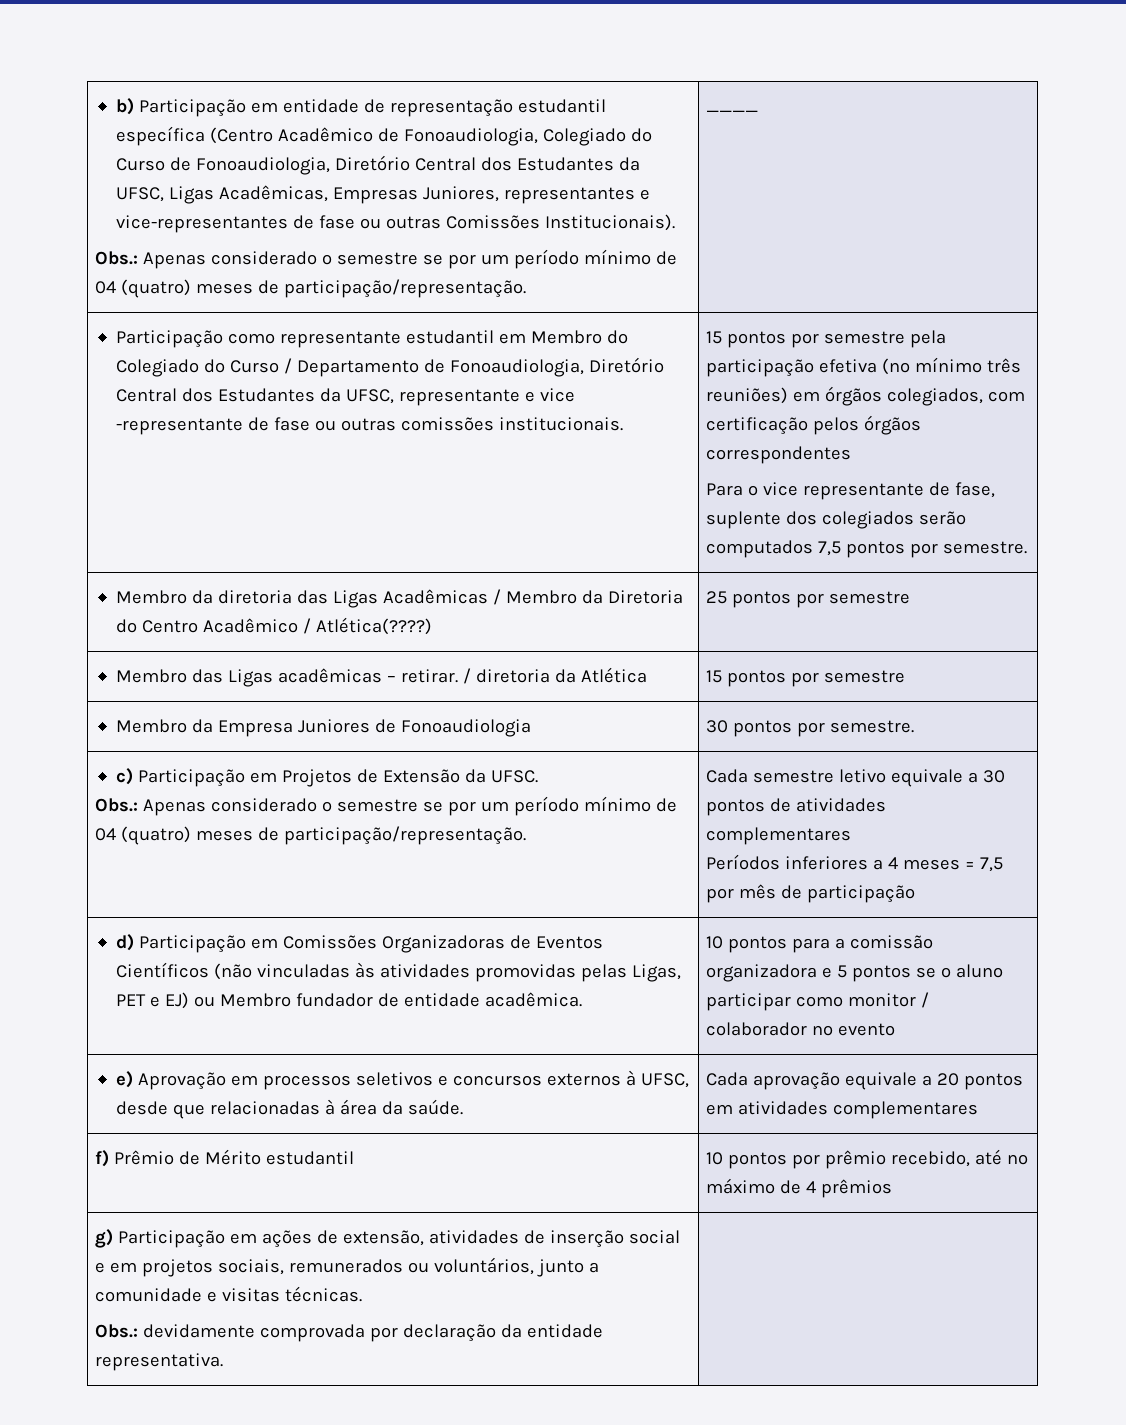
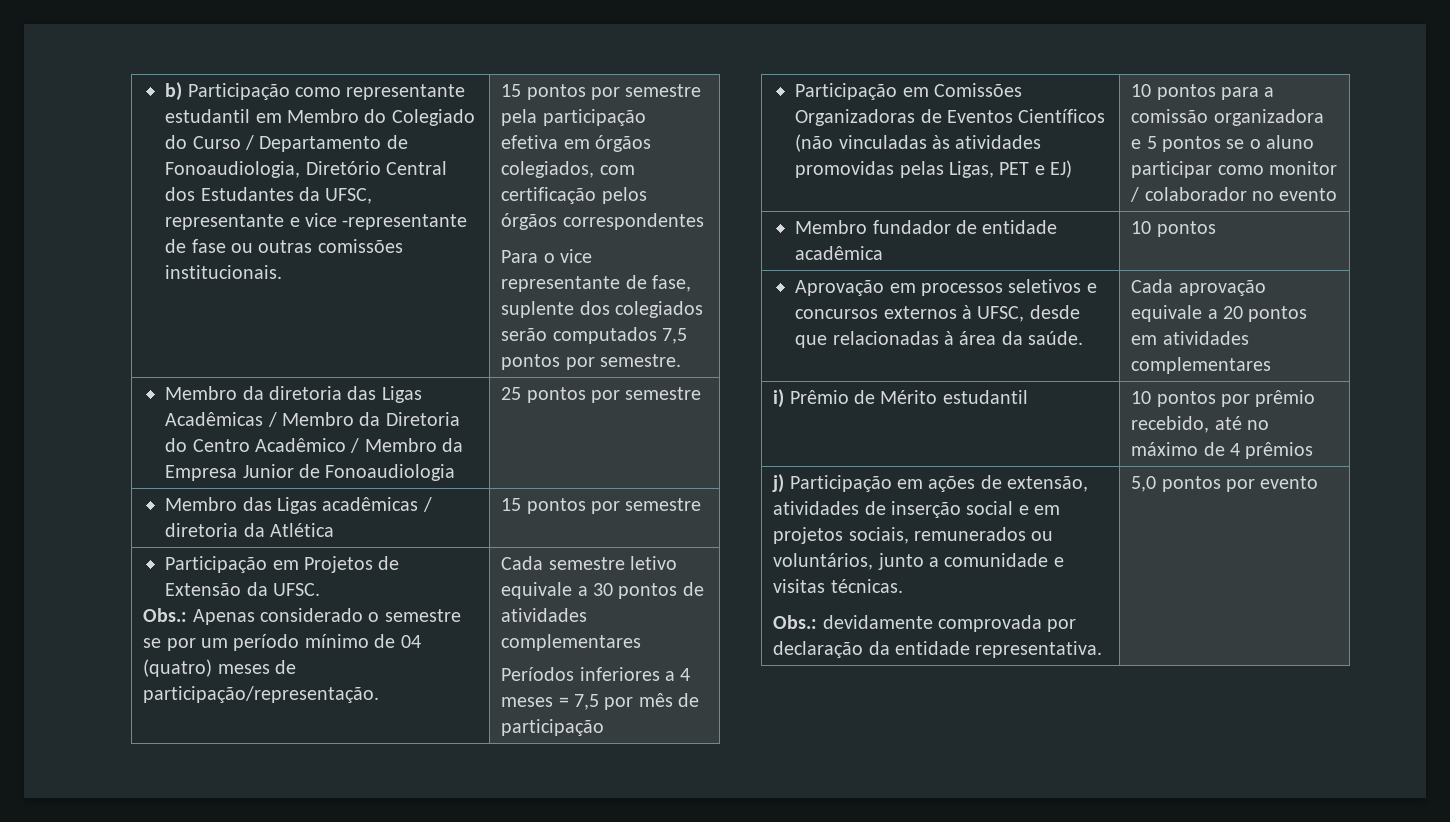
[250,99,606,117] [115,126,652,146] [115,155,640,175] [115,185,650,204] [115,214,675,233] [95,249,678,269] [95,279,527,298] [706,110,759,112] [115,330,223,348] em entidade de representação estudantil específica (Centro Acadêmico de Fonoaudiologia, Colegiado do Curso de Fonoaudiologia, Diretório Central dos Estudantes da UFSC, Ligas Acadêmicas, Empresas Juniores, representantes e vice-representantes de fase ou outras Comissões Institucionais). // Obs.: Apenas considerado o semestre se por um período mínimo de 04 (quatro) meses de participação/representação. | ____ // Participação -> (290, 91) none
[882,357,1022,375] [706,387,789,404] (no mínimo três reuniões) -> (559, 142) none
[315,617,432,635] Atlética(????) -> [364,438,464,452] [165,464,456,481] Membro da Empresa Junior de Fonoaudiologia
[386,669,458,683] – retirar. -> (419, 504) none
[115,719,531,737] [706,720,915,737] [115,768,133,785] Membro da Empresa Juniores de Fonoaudiologia | 30 pontos por semestre. // c) -> (702, 504) none
[115,934,134,951] d) -> (605, 727) none
[193,992,582,1007] ou Membro fundador de entidade acadêmica. -> (1073, 169) none
[115,1071,133,1088] e) -> [795,220,1058,234] [795,246,884,260] [1131,221,1216,237] Membro fundador de entidade acadêmica | 10 pontos //
[95,1150,110,1167] f) -> [773,389,785,408] i)
[95,1229,114,1248] g) -> [772,474,785,493] j)
(224, 1362) none -> [1131,476,1319,492] 5,0 pontos por evento

